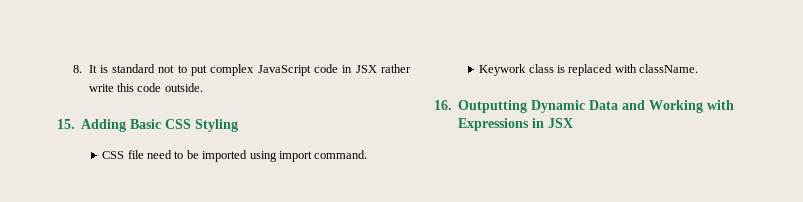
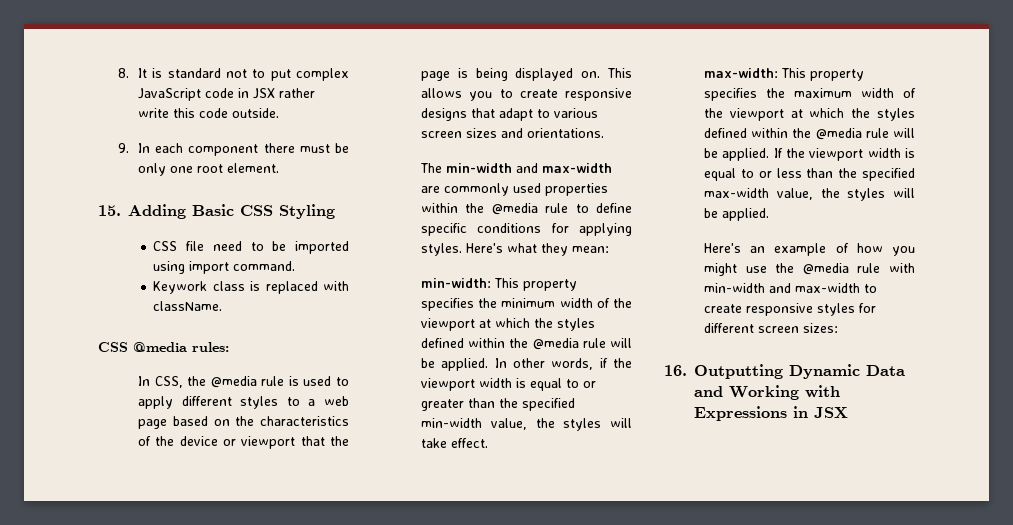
(203, 87) none -> [118,143,349,156] [138,163,280,176] // 9. In each component there must be only one root element.
(699, 68) none -> [98,342,229,352] [138,376,349,388] [138,396,349,409] [138,416,349,429] [138,436,349,449] [421,68,632,81] [421,88,632,101] [421,108,599,121] [421,128,605,138] [420,163,613,173] [421,183,609,196] [421,203,632,215] [421,223,632,236] [421,243,610,256] [421,278,578,291] [421,298,632,311] [421,318,596,331] [421,338,632,350] [421,358,632,371] [421,378,597,391] [421,398,576,411] [421,418,632,431] [421,438,489,448] [704,68,865,81] [704,88,916,101] [704,108,915,121] [704,128,915,140] [704,148,915,161] [704,168,915,181] [704,188,915,201] [704,208,770,221] [704,243,915,256] [704,263,915,276] [704,283,878,293] [704,303,877,316] [704,323,839,333] // CSS @media rules: // In CSS, the @media rule is used to apply different styles to a web page based on the characteristics of the device or viewport that the page is being displayed on. This allows you to create responsive designs that adapt to various screen sizes and orientations. // The min-width and max-width are commonly used properties within the @media rule to define specific conditions for applying styles. Here's what they mean: // min-width: This property specifies the minimum width of the viewport at which the styles defined within the @media rule will be applied. In other words, if the viewport width is equal to or greater than the specified min-width value, the styles will take effect. // max-width: This property specifies the maximum width of the viewport at which the styles defined within the @media rule will be applied. If the viewport width is equal to or less than the specified max-width value, the styles will be applied. // Here's an example of how you might use the @media rule with min-width and max-width to create responsive styles for different screen sizes:

